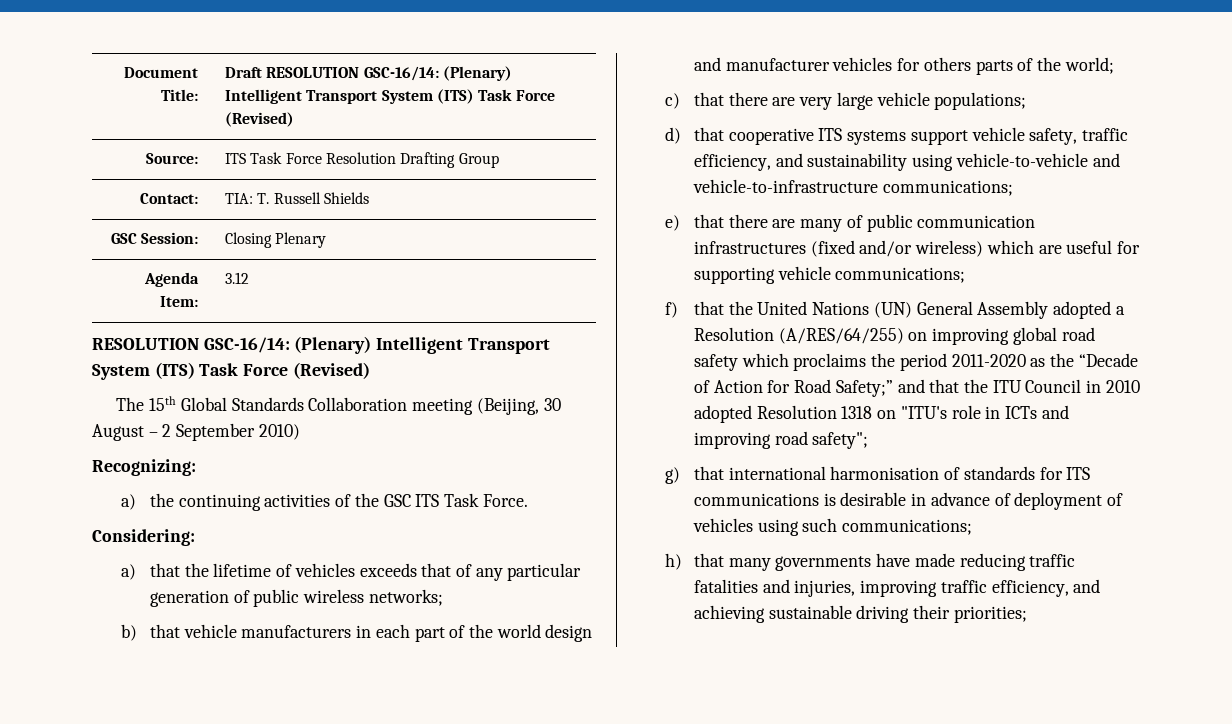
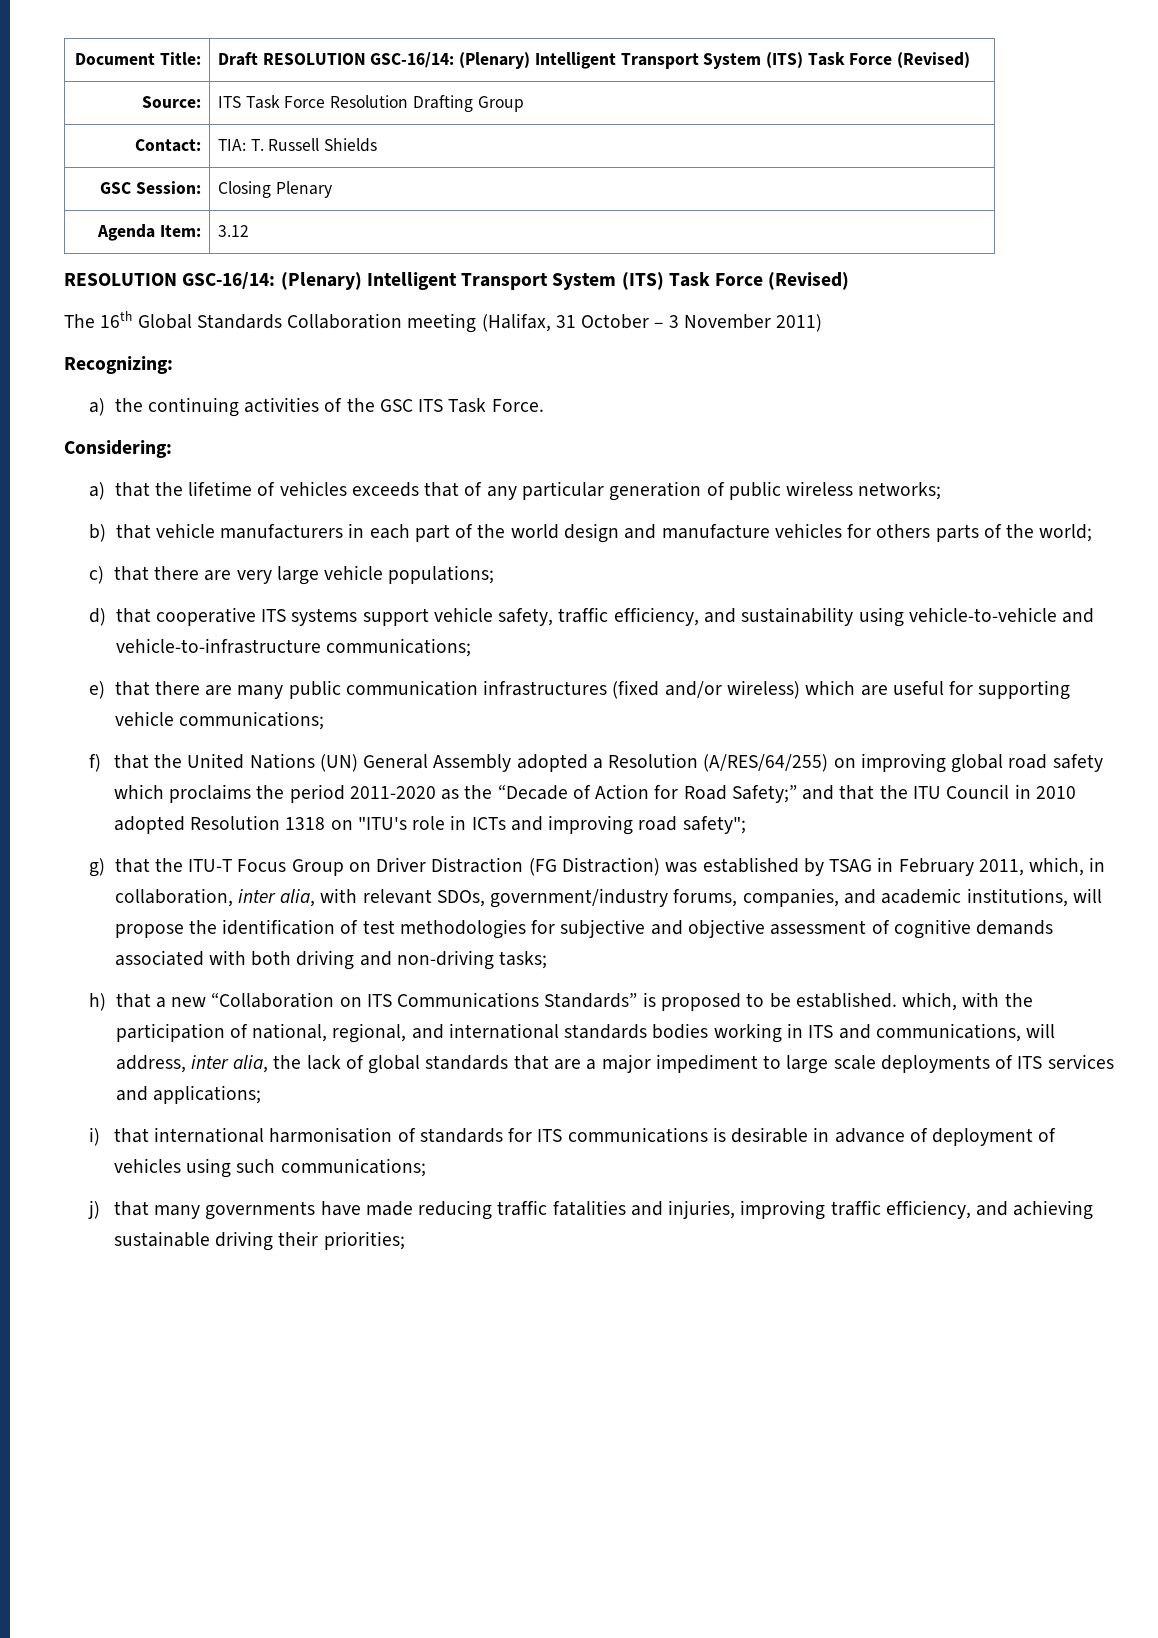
[149,396,177,411] 15th -> [100,311,133,328] 16th
[476,398,561,415] [92,423,300,441] (Beijing, 30 August – 2 September 2010) -> [481,313,823,332] (Halifax, 31 October – 3 November 2011)
[725,58,830,71] manufacturer -> [661,524,770,539] manufacture
[846,215,863,228] of -> (284, 692) none
(724, 473) none -> [154,857,1106,876] [114,888,1102,908] [114,919,1054,939] [114,950,548,970] [88,992,1033,1011] [115,1023,1056,1043] [115,1054,1114,1074] [115,1085,261,1104] [88,1127,149,1146] the ITU-T Focus Group on Driver Distraction (FG Distraction) was established by TSAG in February 2011, which, in collaboration, inter alia, with relevant SDOs, government/industry forums, companies, and academic institutions, will propose the identification of test methodologies for subjective and objective assessment of cognitive demands associated with both driving and non-driving tasks; // h) that a new “Collaboration on ITS Communications Standards” is proposed to be established. which, with the participation of national, regional, and international standards bodies working in ITS and communications, will address, inter alia, the lack of global standards that are a major impediment to large scale deployments of ITS services and applications; // i) that
[664,553,682,570] h) -> [87,1200,100,1219] j)

